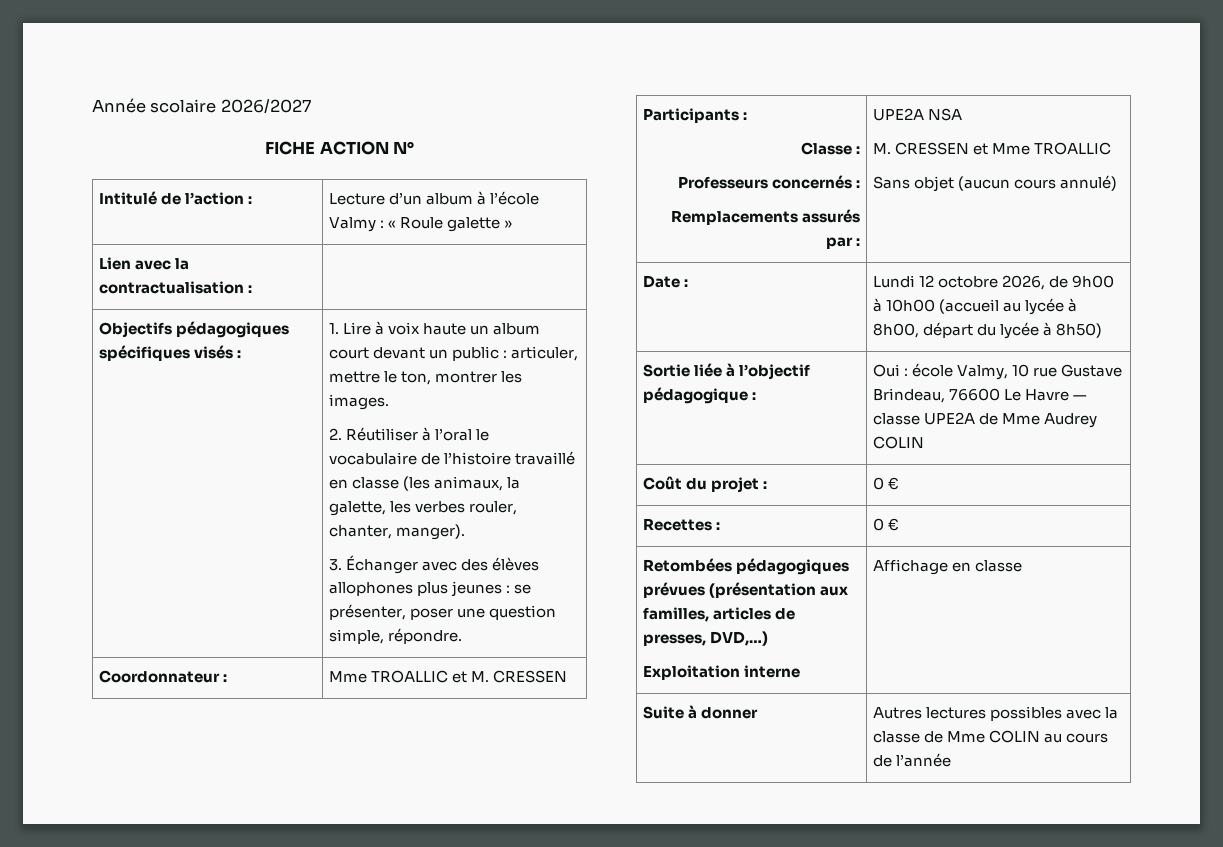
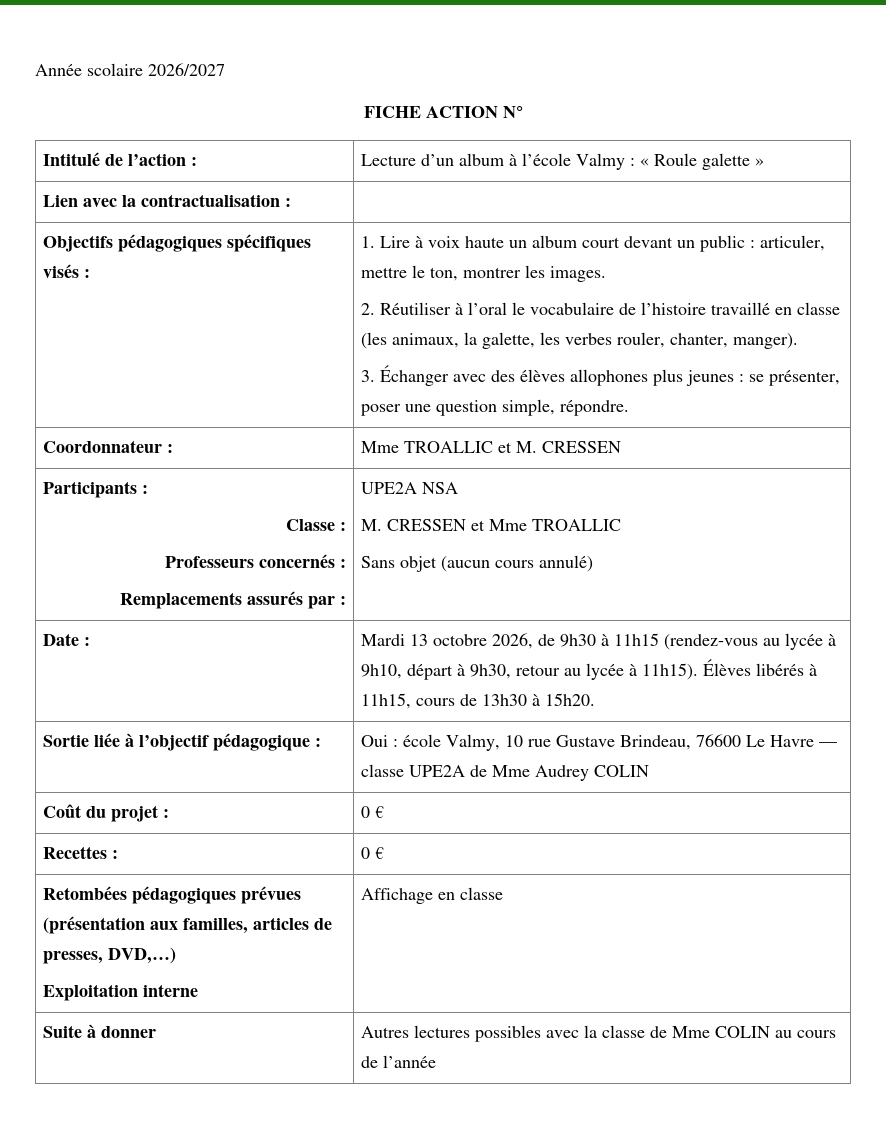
[873,275,935,288] Lundi 12 -> [361,634,429,646] Mardi 13
[1072,275,1115,288] [873,298,1078,315] [873,322,1103,339] 9h00 à 10h00 (accueil au lycée à 8h00, départ du lycée à 8h50) -> [560,633,837,650] [361,659,818,680] [361,693,596,709] 9h30 à 11h15 (rendez-vous au lycée à 9h10, départ à 9h30, retour au lycée à 11h15). Élèves libérés à 11h15, cours de 13h30 à 15h20.

